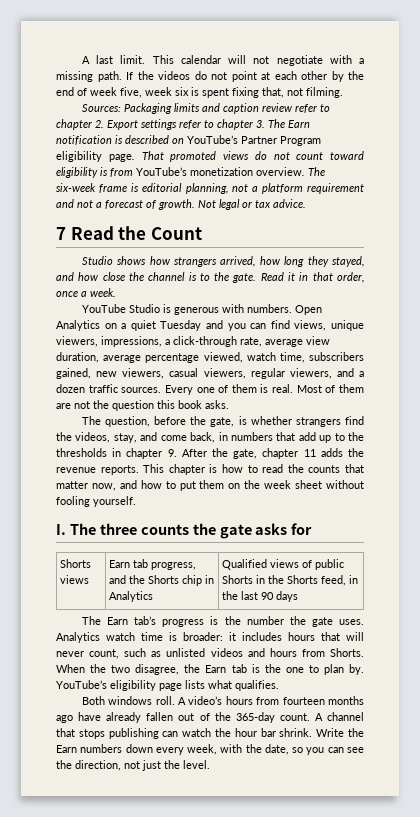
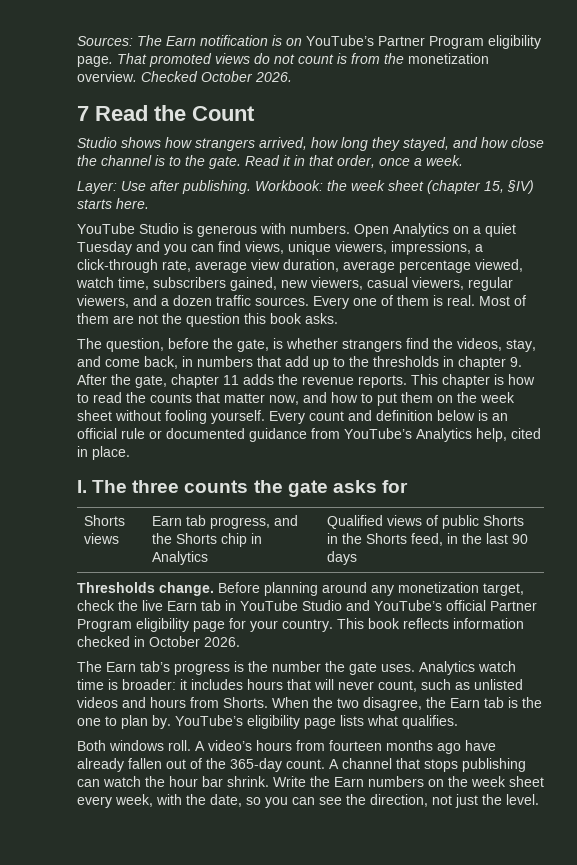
[81,55,365,66] [56,71,364,82] [56,87,343,98] [81,103,330,114] [56,119,265,130] A last limit. This calendar will not negotiate with a missing path. If the videos do not point at each other by the end of week five, week six is spent fixing that, not filming. // Sources: Packaging limits and caption review refer to chapter 2. Export settings refer to chapter 3. -> [77,36,133,46] Sources:
[125,135,169,144] described -> (282, 40) none
[330,151,364,160] [56,167,98,178] toward eligibility -> (334, 59) none
[136,167,187,176] YouTube’s -> [384,53,404,64] the
[308,167,325,176] [56,183,364,194] [56,199,306,210] The six-week frame is editorial planning, not a platform requirement and not a forecast of growth. Not legal or tax advice. -> [141,71,292,82] Checked October 2026.
(116, 292) none -> [77,180,534,194] [77,198,149,209] // Layer: Use after publishing. Workbook: the week sheet (chapter 15, §IV) starts here.
(136, 501) none -> [269,410,508,424] [77,428,541,442] [77,446,130,460] Every count and definition below is an official rule or documented guidance from YouTube’s Analytics help, cited in place.
(299, 596) none -> [77,582,524,596] [77,600,537,611] [77,618,524,632] [77,636,240,647] // Thresholds change. Before planning around any monetization target, check the live Earn tab in YouTube Studio and YouTube’s official Partner Program eligibility page for your country. This book reflects information checked in October 2026.
[125,744,153,753] down -> [428,776,544,787] on the week sheet

